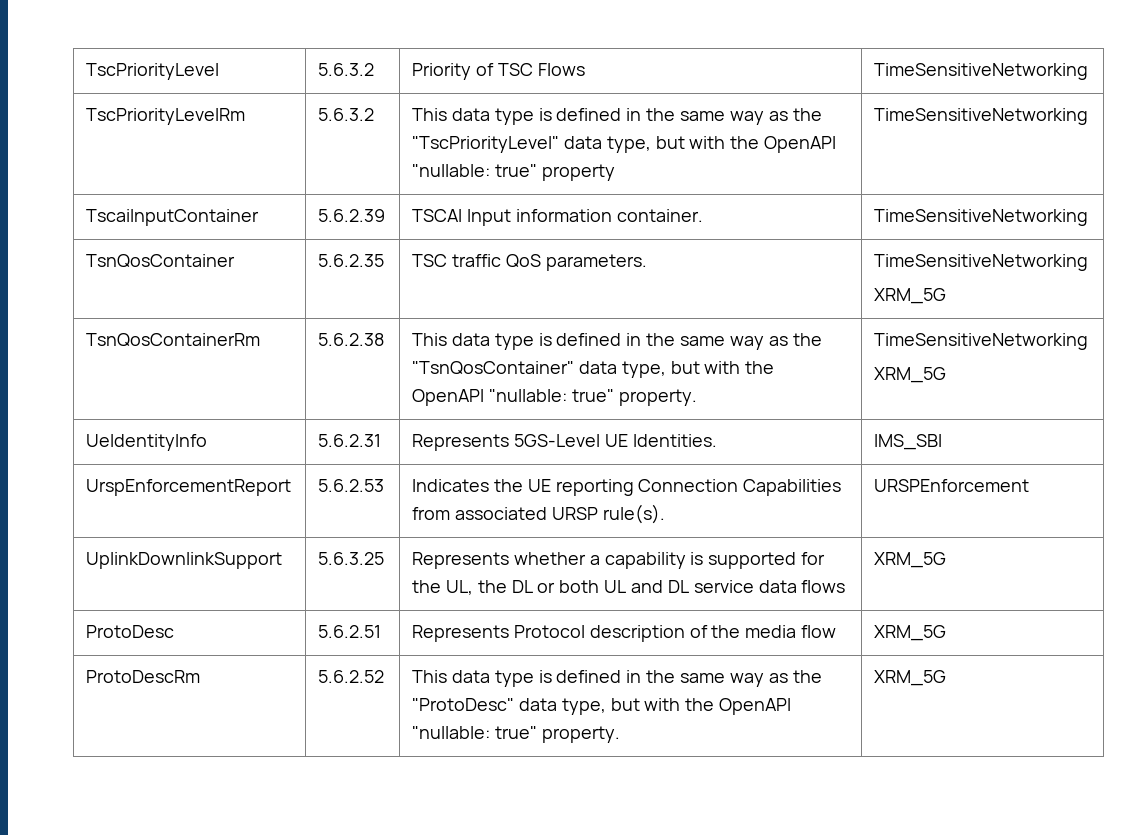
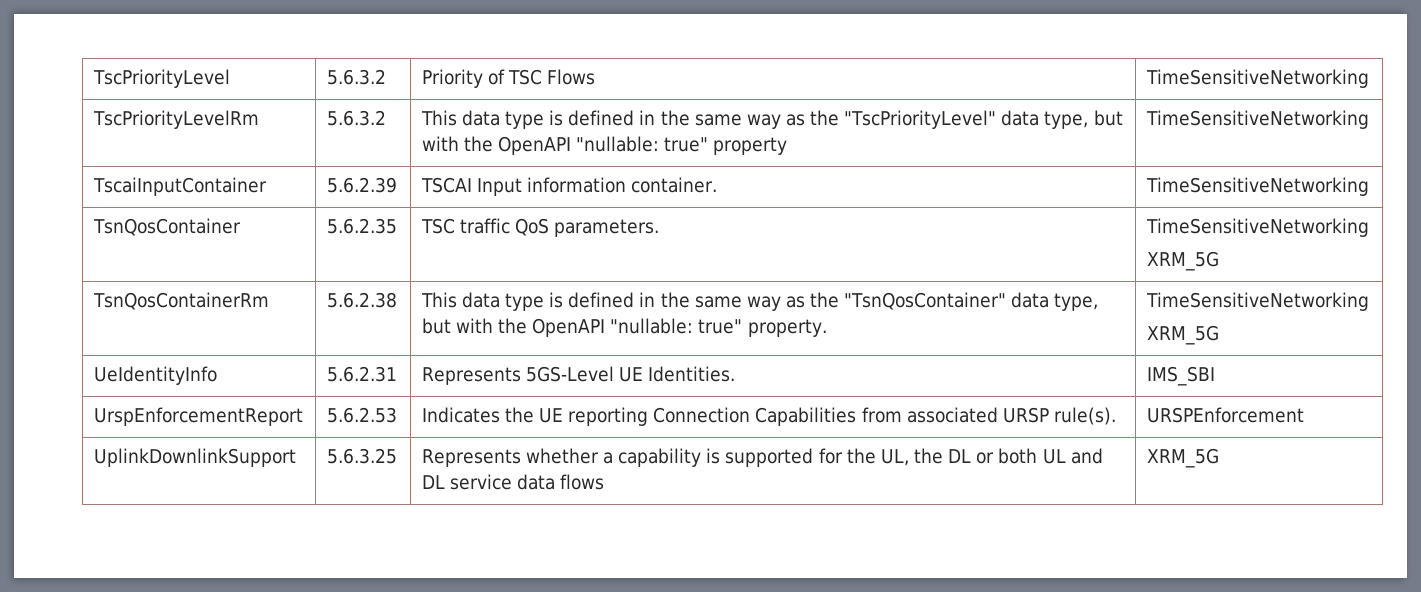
[86,625,175,638] [318,625,382,638] [412,625,837,642] [874,625,947,641] [86,670,201,683] [318,670,385,683] [412,670,822,687] [412,698,792,715] [412,726,620,743] [874,670,947,686] // ProtoDesc | 5.6.2.51 | Represents Protocol description of the media flow | XRM_5G // ProtoDescRm | 5.6.2.52 | This data type is defined in the same way as the "ProtoDesc" data type, but with the OpenAPI "nullable: true" property. | XRM_5G -> (1219, 458) none

